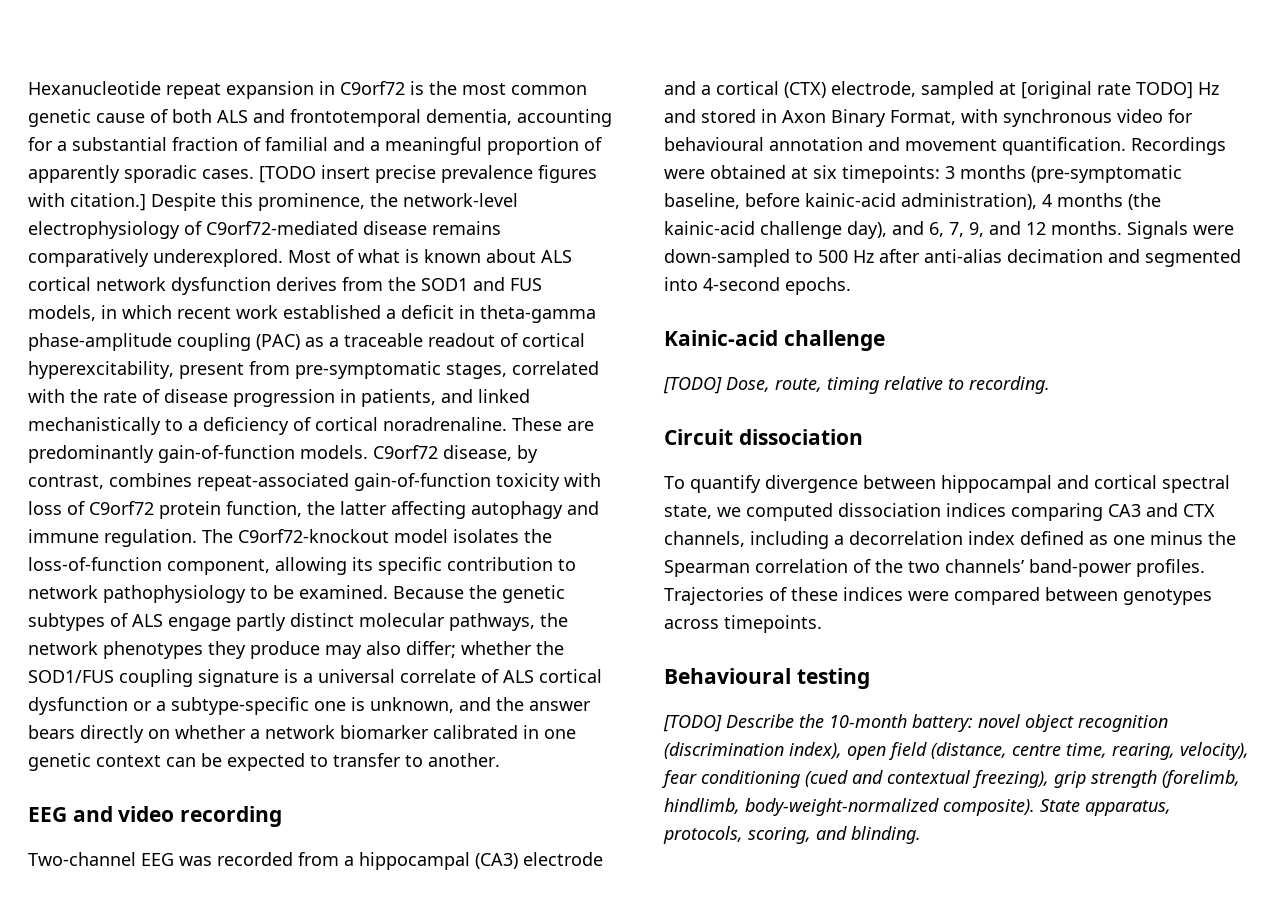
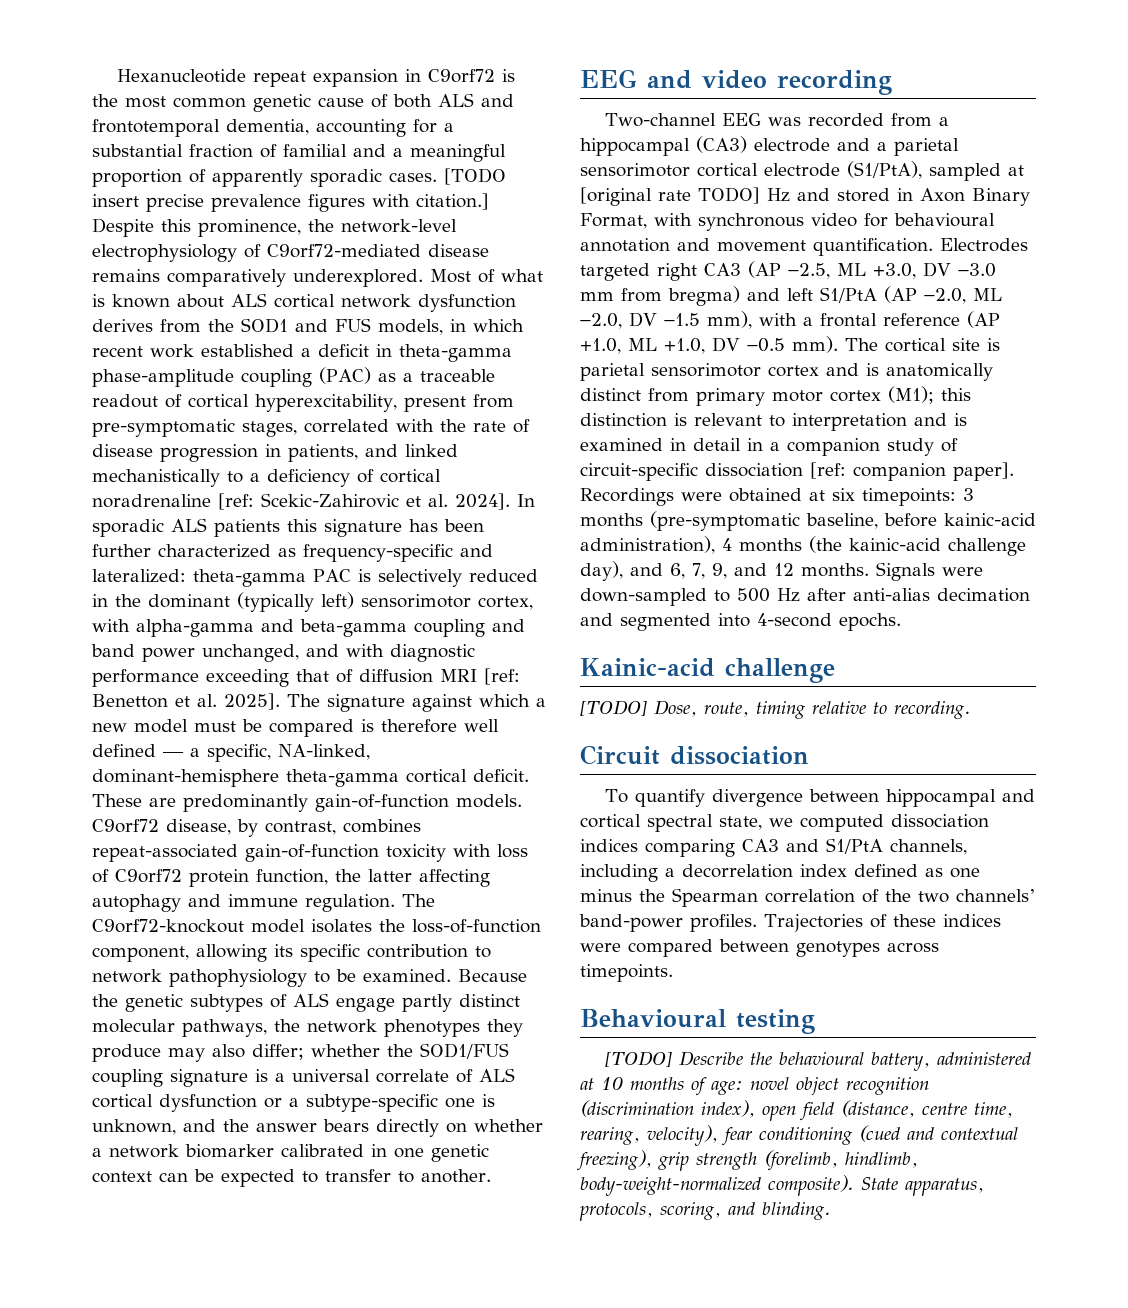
[383,417,507,431] noradrenaline. -> [92,493,535,510] [92,518,484,537] [92,544,493,562] [92,569,538,587] [92,592,533,612] [92,619,525,637] [91,644,475,662] [92,668,520,687] [92,693,546,712] [92,719,499,737] [92,744,370,762] [92,769,529,787] noradrenaline [ref: Scekic-Zahirovic et al. 2024]. In sporadic ALS patients this signature has been further characterized as frequency-specific and lateralized: theta-gamma PAC is selectively reduced in the dominant (typically left) sensorimotor cortex, with alpha-gamma and beta-gamma coupling and band power unchanged, and with diagnostic performance exceeding that of diffusion MRI [ref: Benetton et al. 2025]. The signature against which a new model must be compared is therefore well defined — a specific, NA-linked, dominant-hemisphere theta-gamma cortical deficit.
[716,81,916,98] cortical (CTX) electrode, -> [894,138,959,156] [580,161,922,179] parietal sensorimotor cortical electrode (S1/PtA),
(1126, 146) none -> [940,238,1028,252] [580,261,996,281] [580,286,1002,306] [580,311,1000,329] [580,336,1000,354] [580,363,993,381] [580,386,971,406] [580,413,967,431] [580,438,958,456] [580,462,1014,481] Electrodes targeted right CA3 (AP −2.5, ML +3.0, DV −3.0 mm from bregma) and left S1/PtA (AP −2.0, ML −2.0, DV −1.5 mm), with a frontal reference (AP +1.0, ML +1.0, DV −0.5 mm). The cortical site is parietal sensorimotor cortex and is anatomically distinct from primary motor cortex (M1); this distinction is relevant to interpretation and is examined in detail in a companion study of circuit-specific dissociation [ref: companion paper].
[1183,504,1215,517] CTX -> [826,838,883,854] S1/PtA
[829,714,973,732] 10-month battery: -> [779,1052,1032,1071] [580,1077,743,1096] behavioural battery, administered at 10 months of age:

